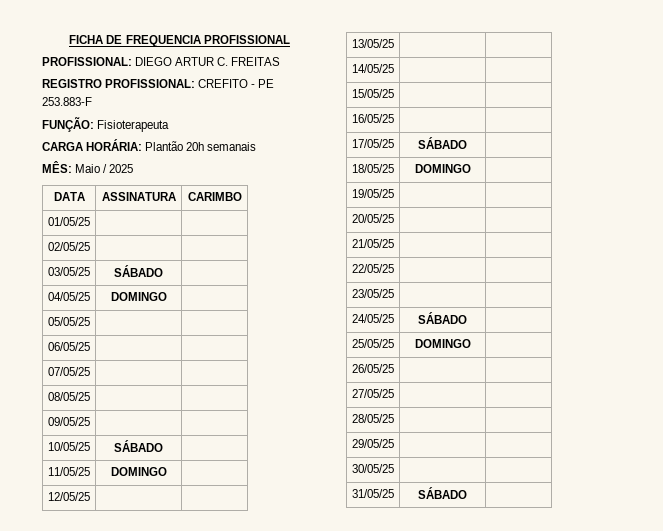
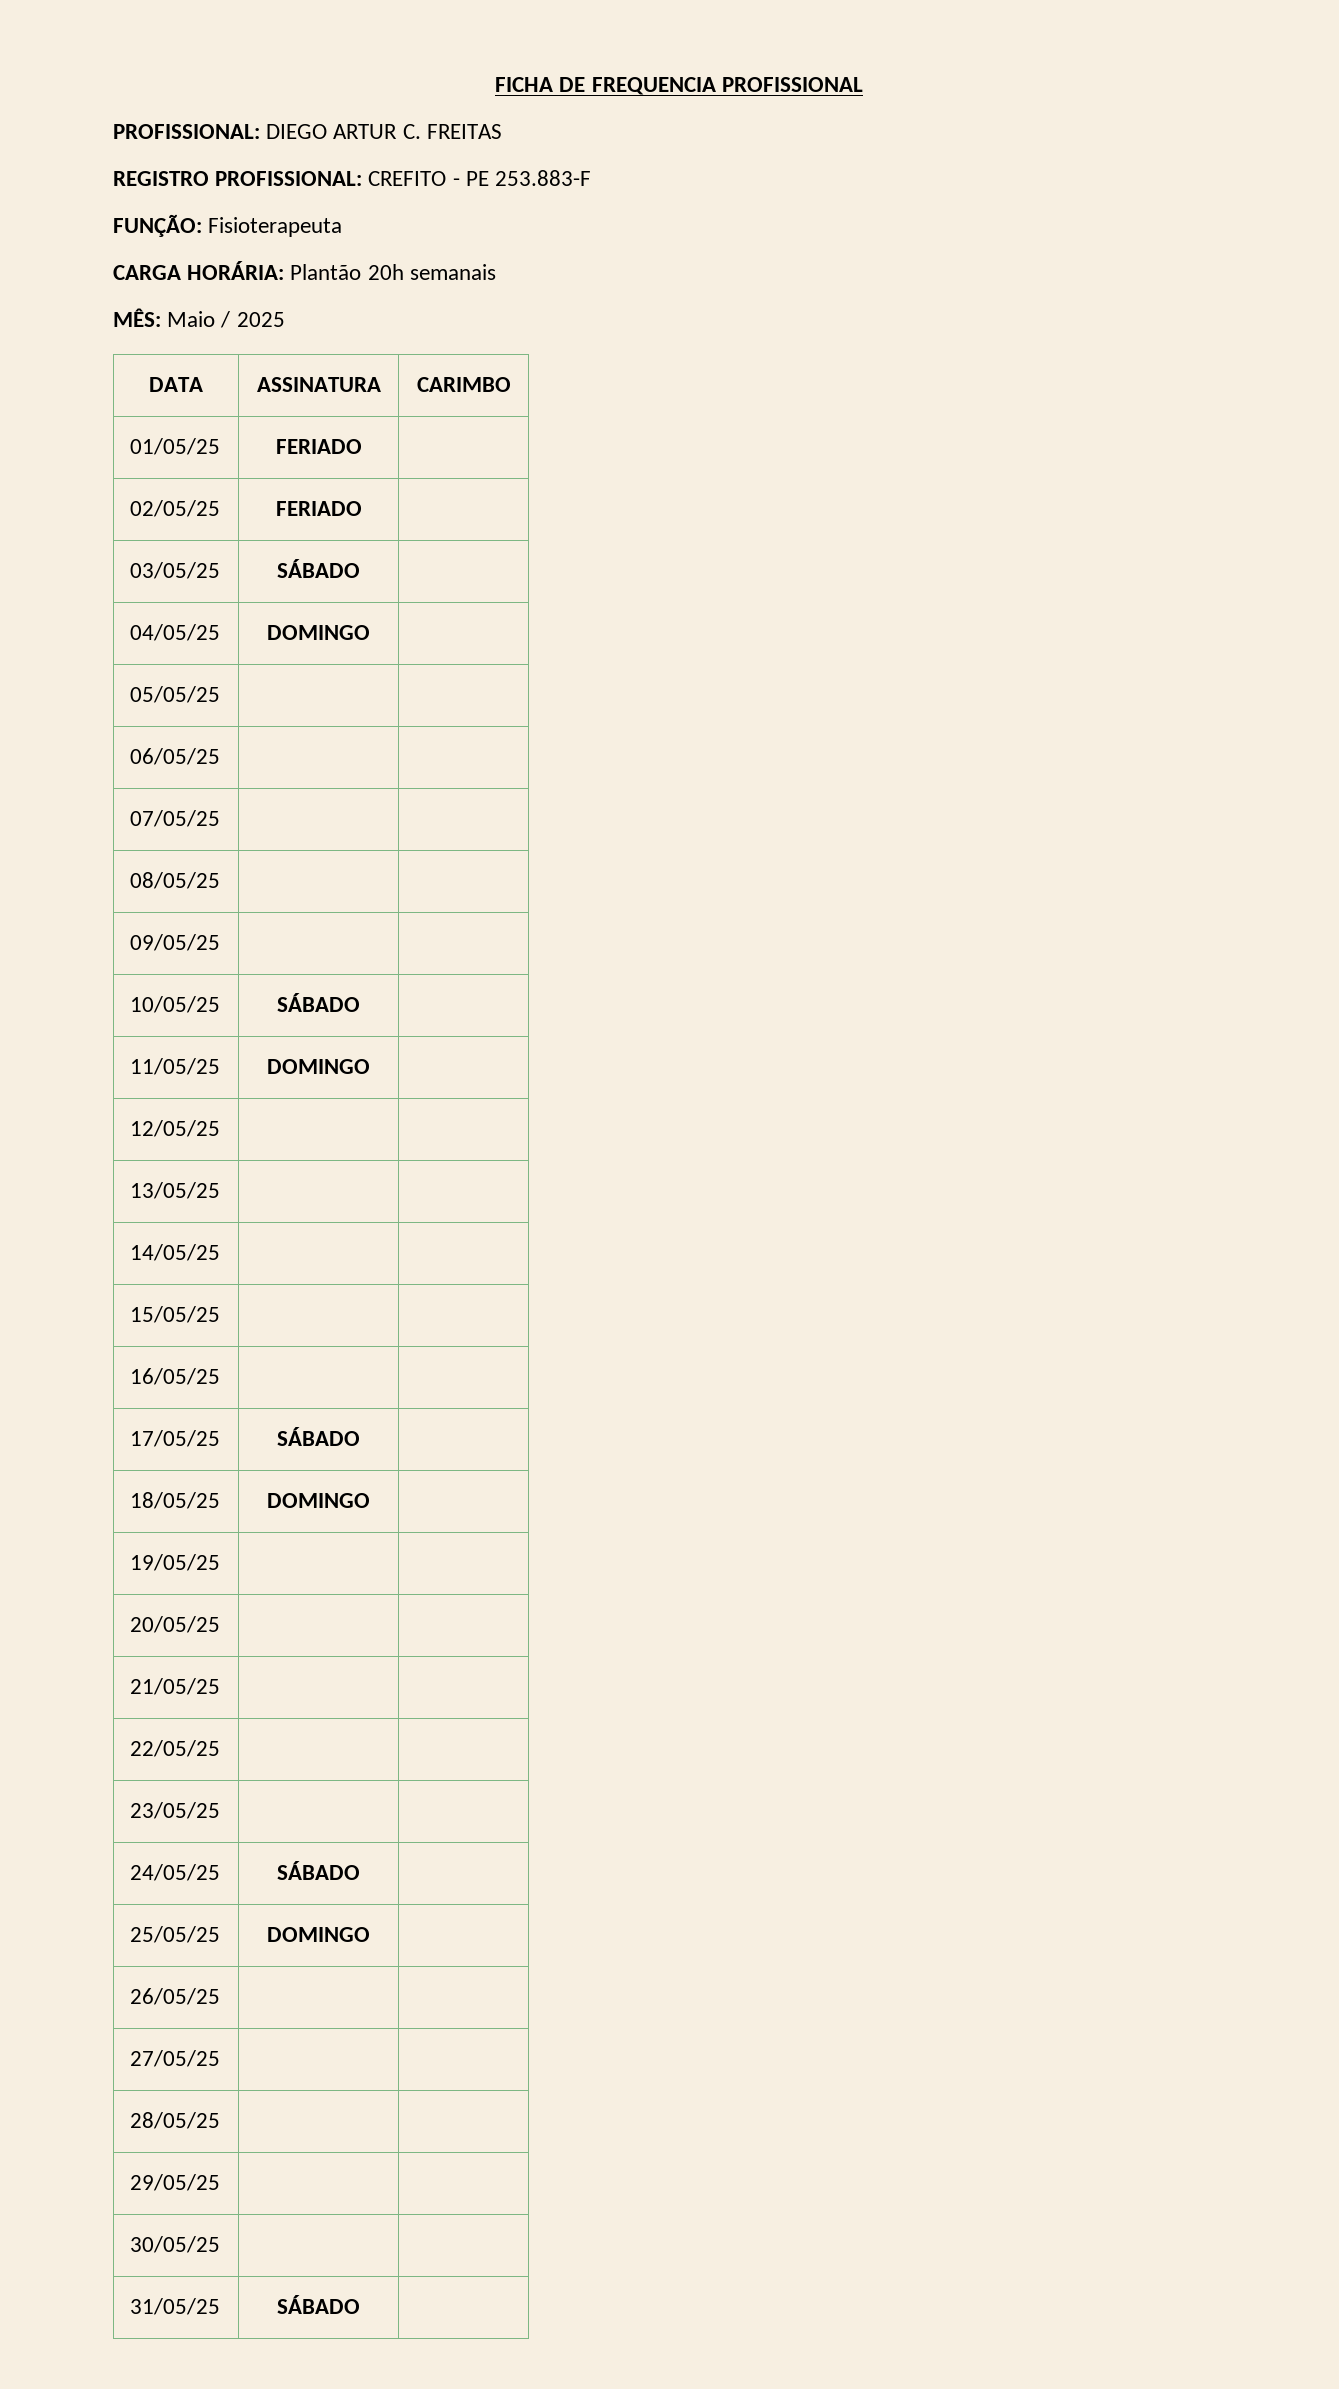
(90, 221) none -> [275,439,362,454] FERIADO
(90, 246) none -> [275,501,362,516] FERIADO

